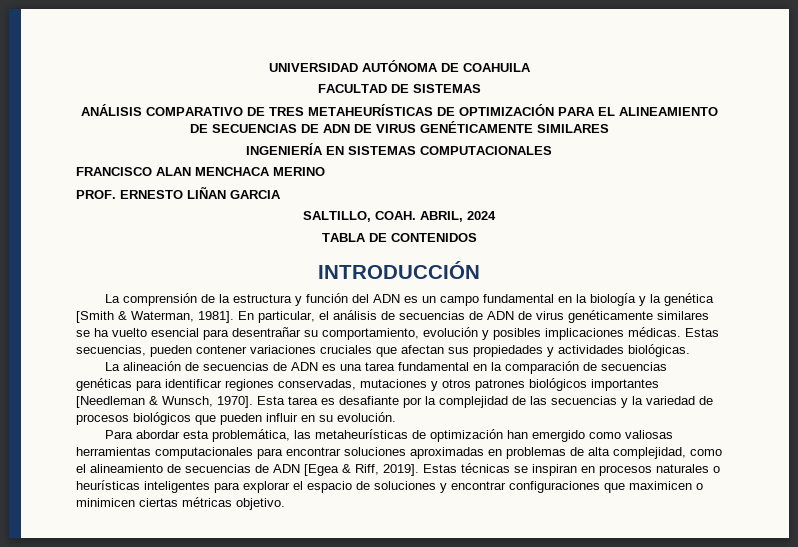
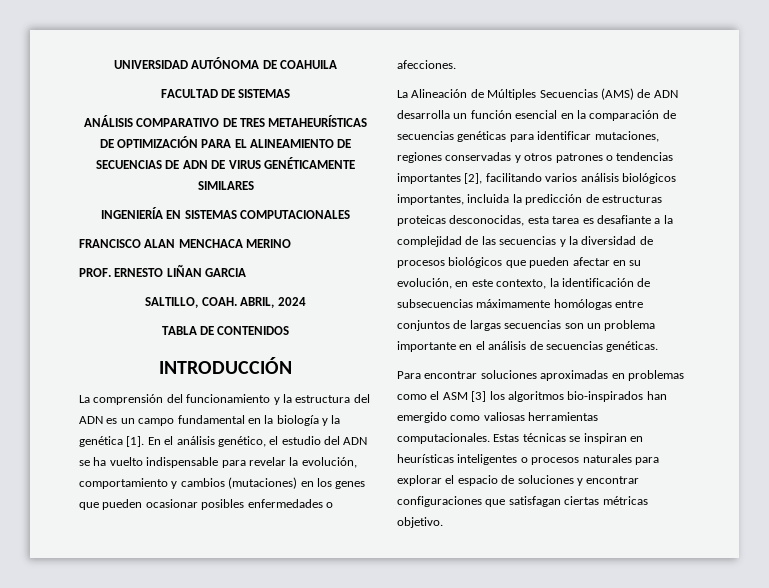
[201,293,349,306] de la estructura y función -> [166,394,351,405] del funcionamiento y la estructura
[76,310,709,323] [76,327,719,340] [76,344,690,357] [105,361,470,371] [Smith & Waterman, 1981]. En particular, el análisis de secuencias de ADN de virus genéticamente similares se ha vuelto esencial para desentrañar su comportamiento, evolución y posibles implicaciones médicas. Estas secuencias, pueden contener variaciones cruciales que afectan sus propiedades y actividades biológicas. // La alineación de secuencias de ADN es una tarea fundamental -> [126,436,368,447] [79,457,357,468] [79,477,366,489] [79,499,333,510] [397,60,456,69] [397,88,678,100] [397,110,558,119] [1]. En el análisis genético, el estudio del ADN se ha vuelto indispensable para revelar la evolución, comportamiento y cambios (mutaciones) en los genes que pueden ocasionar posibles enfermedades o afecciones. // La Alineación de Múltiples Secuencias (AMS) de ADN desarrolla un función esencial
[225,378,659,391] [76,396,285,408] regiones conservadas, mutaciones y otros patrones biológicos importantes [Needleman & Wunsch, 1970]. Esta -> [594,131,659,142] [397,152,674,163] [397,173,676,184] [397,194,662,205] [397,215,549,226] mutaciones, regiones conservadas y otros patrones o tendencias importantes [2], facilitando varios análisis biológicos importantes, incluida la predicción de estructuras proteicas desconocidas, esta
[403,397,422,408] por -> [654,218,661,224] a
[646,396,695,405] variedad -> [581,236,637,245] diversidad
[266,413,298,422] influir -> [572,257,610,266] afectar
[337,412,396,422] [105,429,504,442] evolución. // Para abordar esta problemática, las metaheurísticas de optimización -> [397,278,651,289] [397,299,644,310] [397,320,656,331] [397,341,659,352] [397,370,684,381] [397,391,644,402] evolución, en este contexto, la identificación de subsecuencias máximamente homólogas entre conjuntos de largas secuencias son un problema importante en el análisis de secuencias genéticas. // Para encontrar soluciones aproximadas en problemas como el ASM [3] los algoritmos bio-inspirados
[155,447,722,459] [76,464,419,476] computacionales para encontrar soluciones aproximadas en problemas de alta complejidad, como el alineamiento de secuencias de ADN [Egea & Riff, 2019]. -> [397,433,490,444] computacionales.
[599,464,720,476] [76,480,210,493] procesos naturales o heurísticas inteligentes -> [397,454,632,465] heurísticas inteligentes o procesos naturales
[629,481,703,490] [76,498,135,507] maximicen o minimicen -> [508,496,561,507] satisfagan

